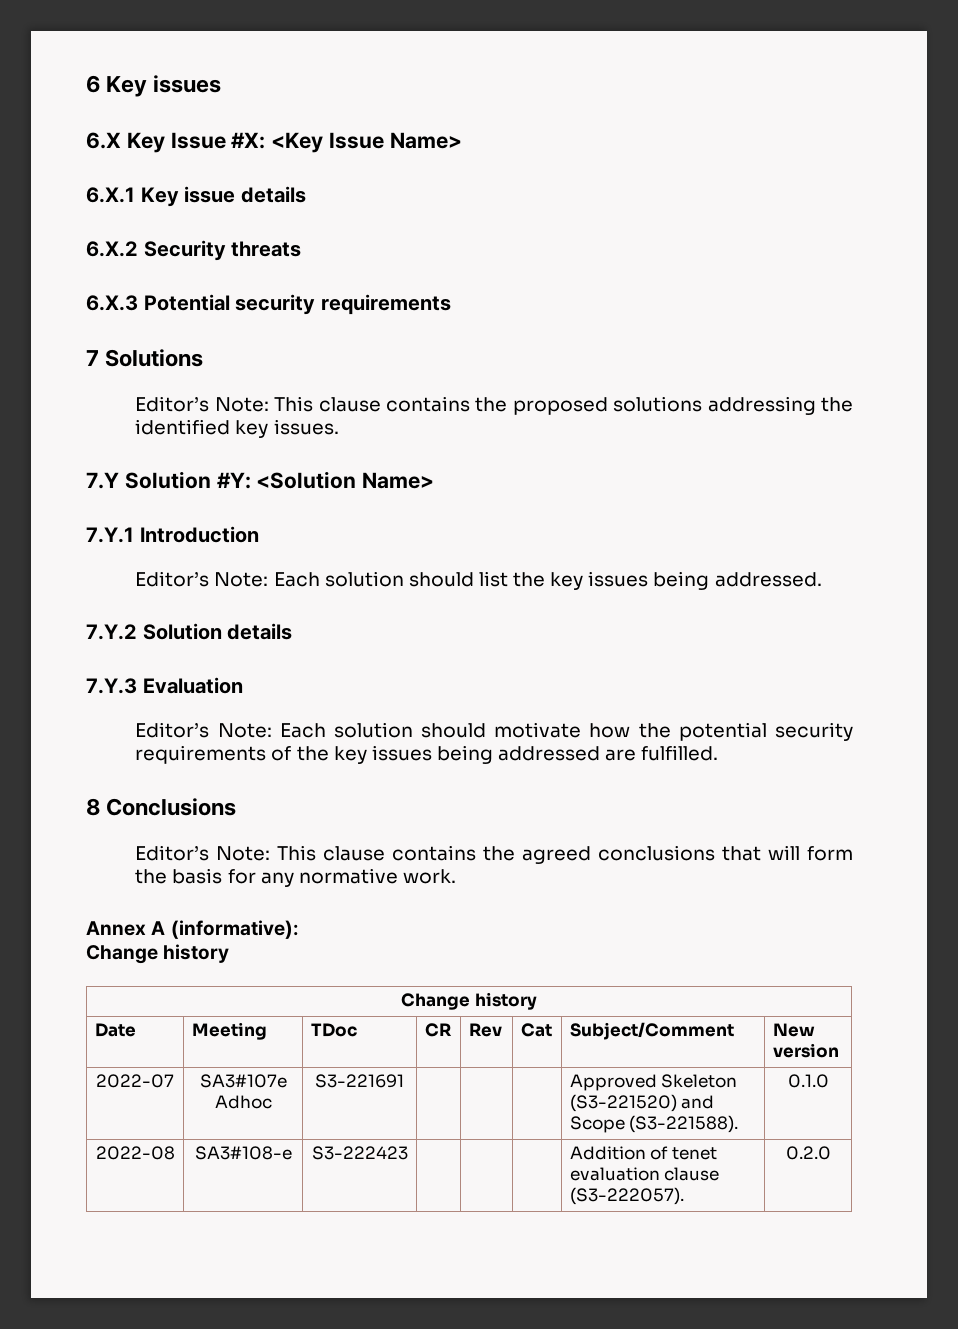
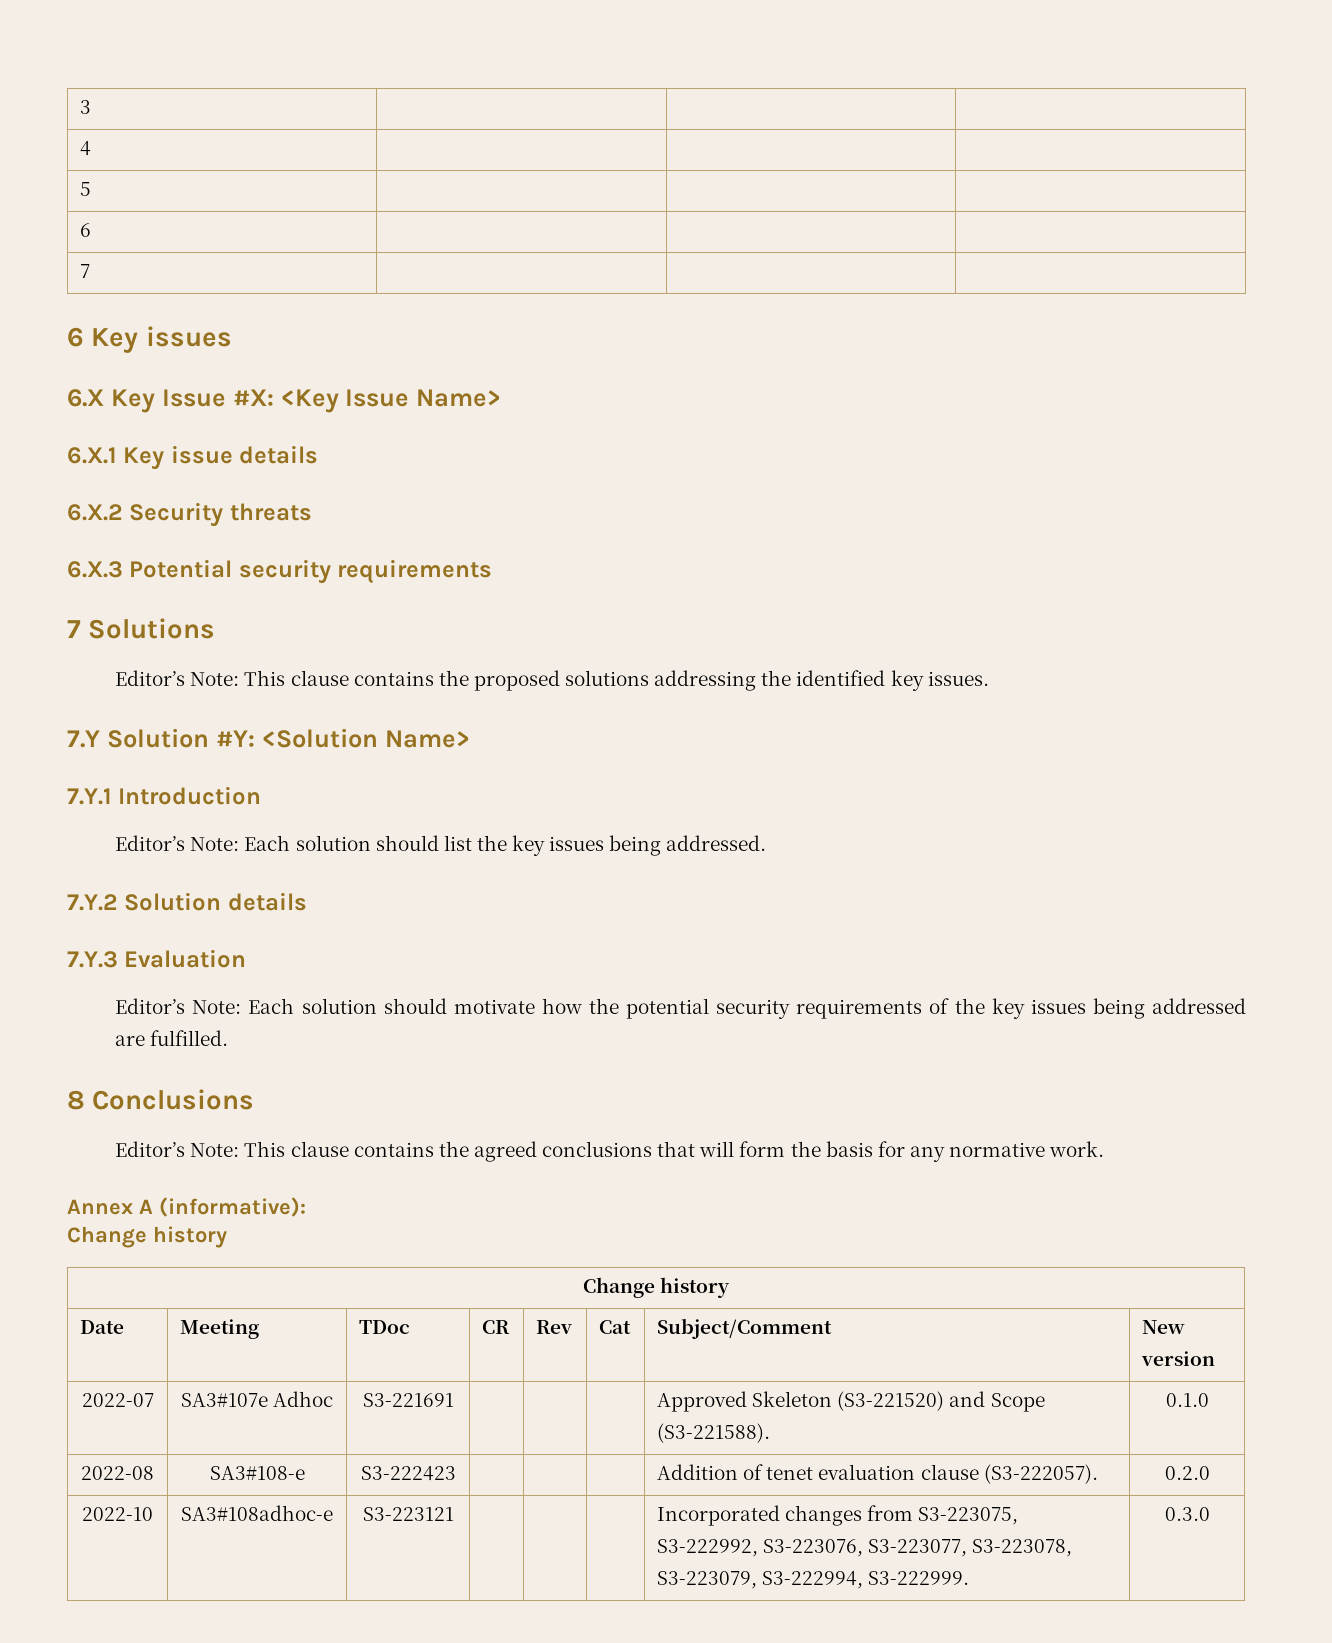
(86, 84) none -> [80,100,92,114] [80,141,92,156] [80,182,92,196] [80,223,92,237] [80,264,91,278] 3 | | | // 4 | | | // 5 | | | // 6 | | | // 7 | | | //
(831, 1153) none -> [82,1507,153,1521] [181,1505,333,1521] [362,1507,454,1521] [657,1505,1019,1526] [657,1539,1073,1557] [657,1571,970,1589] [1164,1507,1210,1521] // 2022-10 | SA3#108adhoc-e | S3-223121 | | | | Incorporated changes from S3-223075, S3-222992, S3-223076, S3-223077, S3-223078, S3-223079, S3-222994, S3-222999. | 0.3.0

